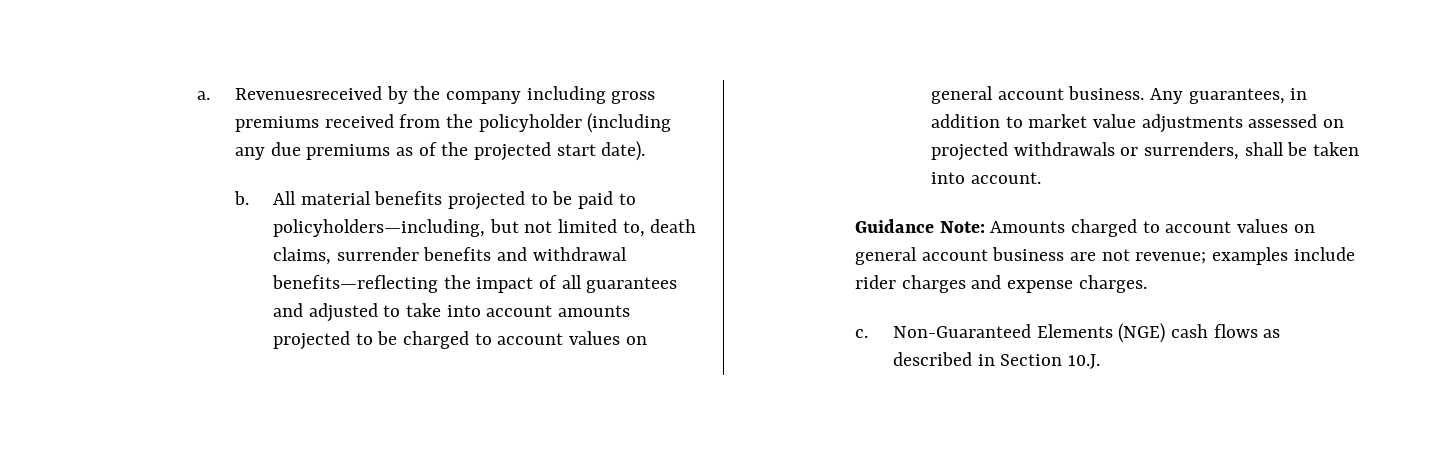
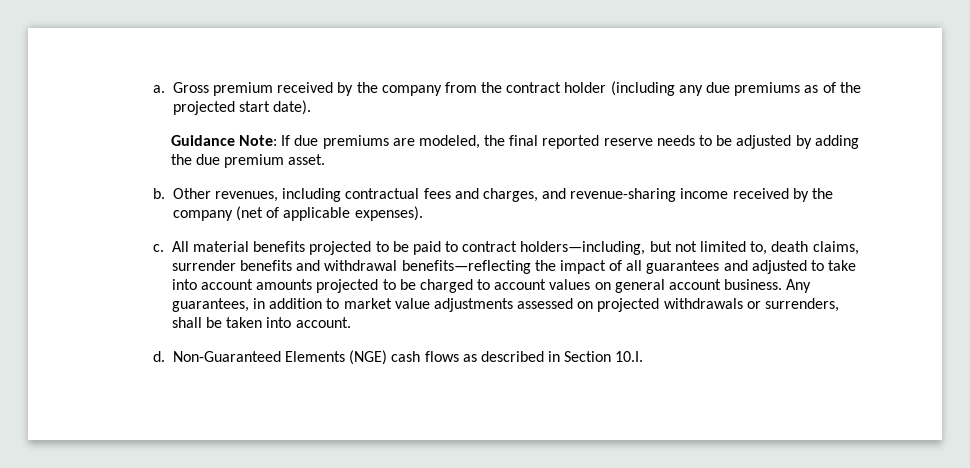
[235,86,656,104] [235,114,582,132] Revenuesreceived by the company including gross premiums received from the policyholder -> [172,82,607,96] Gross premium received by the company from the contract holder
[234,191,250,205] b. -> [170,135,859,149] [170,154,326,168] [153,188,834,202] [172,206,423,221] [153,244,165,252] Guidance Note: If due premiums are modeled, the final reported reserve needs to be adjusted by adding the due premium asset. // b. Other revenues, including contractual fees and charges, and revenue-sharing income received by the company (net of applicable expenses). // c.
[273,219,486,237] policyholders—including, -> [462,241,646,255] contract holders—including,
[855,219,1315,237] [855,247,1355,265] [855,275,1147,293] [855,329,869,338] Guidance Note: Amounts charged to account values on general account business are not revenue; examples include rider charges and expense charges. // c. -> [153,351,166,362] d.
[1068,354,1101,369] 10.J. -> [615,351,644,362] 10.I.

